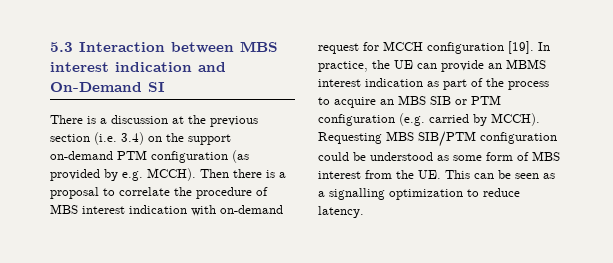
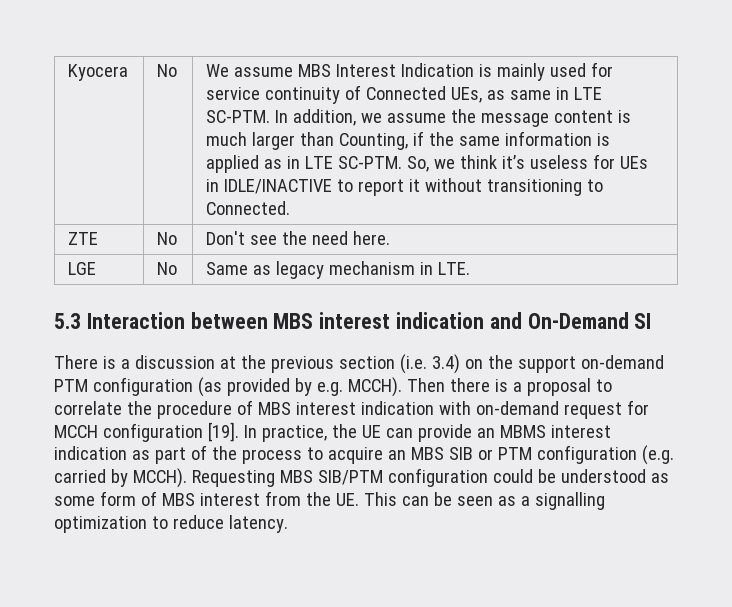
(50, 47) none -> [68,64,129,81] [157,64,178,77] [206,62,614,81] [206,85,603,104] [206,109,632,127] [206,131,611,150] [206,154,649,173] [206,178,604,196] [206,201,291,215] [68,232,99,245] [157,232,178,245] [206,231,391,245] [68,262,97,275] [157,262,178,275] [206,261,471,279] Kyocera | No | We assume MBS Interest Indication is mainly used for service continuity of Connected UEs, as same in LTE SC-PTM. In addition, we assume the message content is much larger than Counting, if the same information is applied as in LTE SC-PTM. So, we think it’s useless for UEs in IDLE/INACTIVE to report it without transitioning to Connected. // ZTE | No | Don't see the need here. // LGE | No | Same as legacy mechanism in LTE. //

